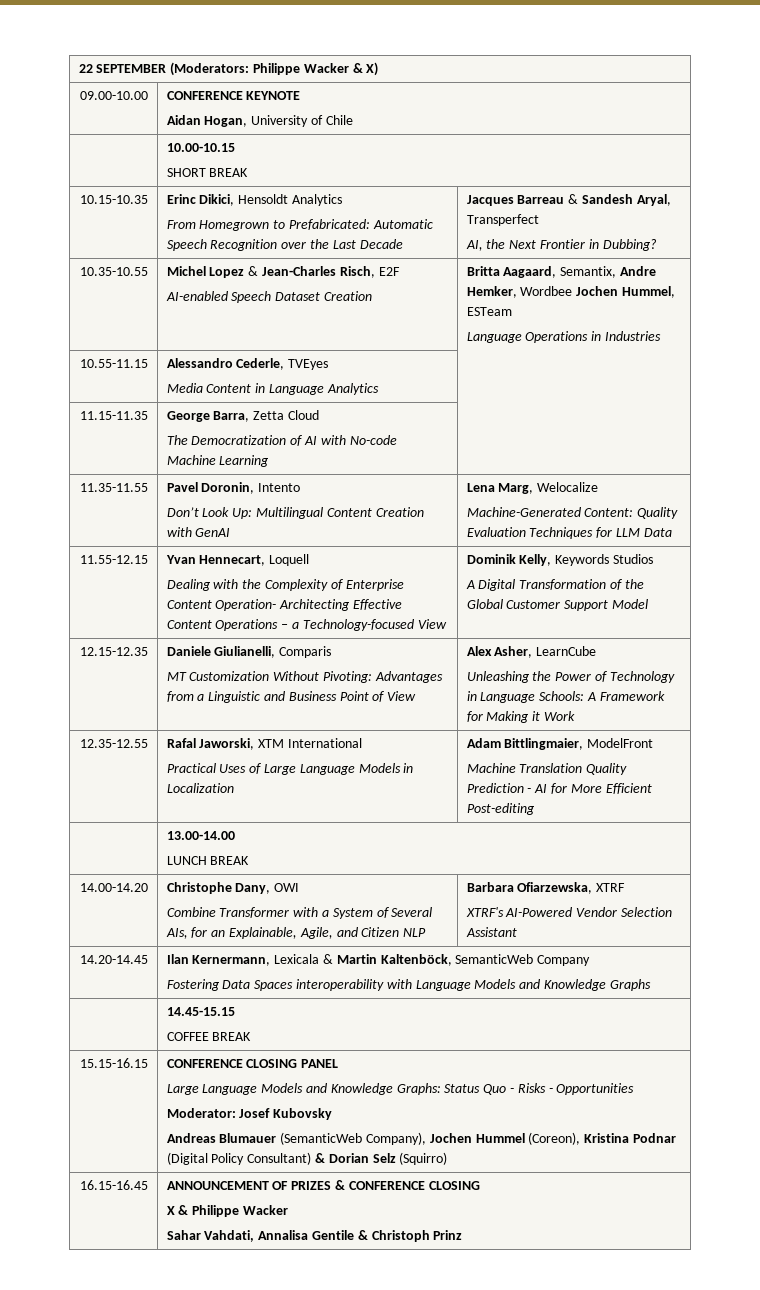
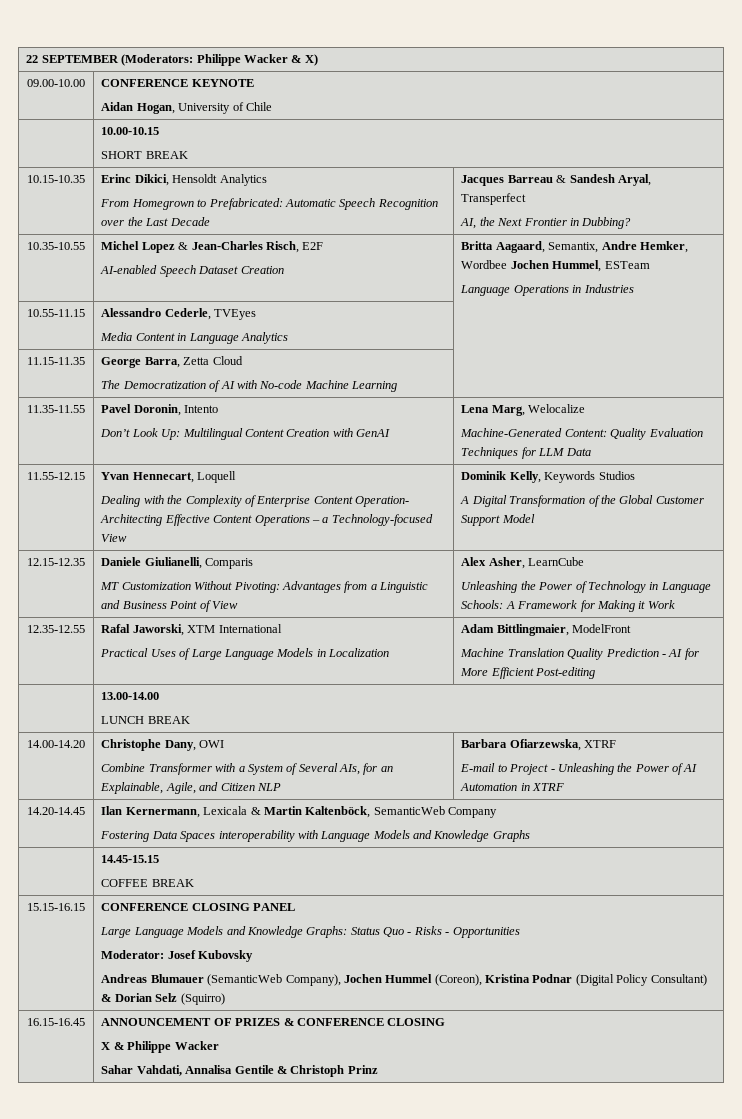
[465,907,673,917] [465,927,517,937] XTRF's AI-Powered Vendor Selection Assistant -> [460,763,698,775] [460,783,565,791] E-mail to Project - Unleashing the Power of AI Automation in XTRF

